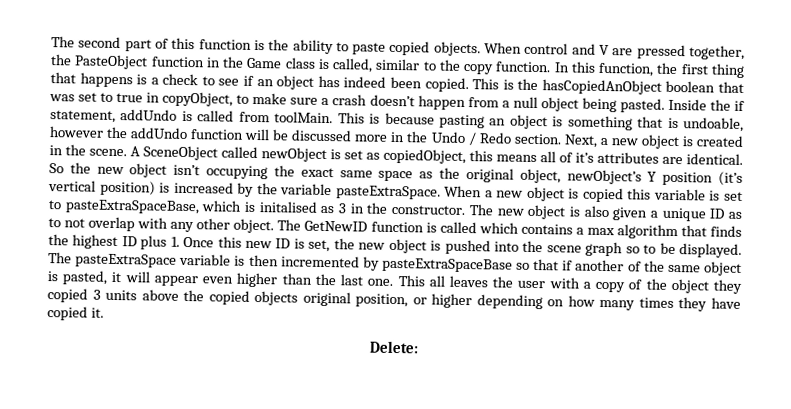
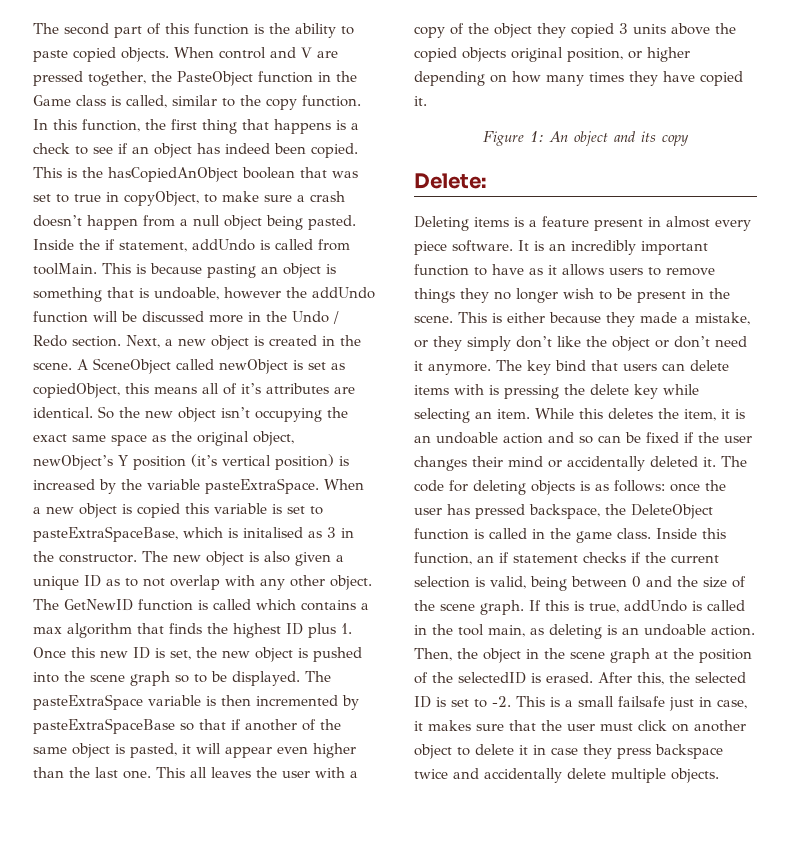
[368,340,419,354] Delete: -> [483,131,689,146] [414,173,486,189] [414,216,751,231] [414,240,708,255] [414,264,715,276] [414,288,730,303] [414,312,750,327] [414,336,747,351] [414,360,729,375] [414,384,699,399] [414,408,745,423] [414,432,752,444] [414,456,747,471] [414,480,726,495] [414,504,713,519] [414,528,726,543] [414,552,719,565] [414,576,746,591] [414,600,745,615] [414,624,755,639] [414,648,752,663] [414,672,746,685] [414,696,747,711] [414,720,746,732] [414,744,723,759] [414,768,719,783] Figure 1: An object and its copy // Delete: // Deleting items is a feature present in almost every piece software. It is an incredibly important function to have as it allows users to remove things they no longer wish to be present in the scene. This is either because they made a mistake, or they simply don’t like the object or don’t need it anymore. The key bind that users can delete items with is pressing the delete key while selecting an item. While this deletes the item, it is an undoable action and so can be fixed if the user changes their mind or accidentally deleted it. The code for deleting objects is as follows: once the user has pressed backspace, the DeleteObject function is called in the game class. Inside this function, an if statement checks if the current selection is valid, being between 0 and the size of the scene graph. If this is true, addUndo is called in the tool main, as deleting is an undoable action. Then, the object in the scene graph at the position of the selectedID is erased. After this, the selected ID is set to -2. This is a small failsafe just in case, it makes sure that the user must click on another object to delete it in case they press backspace twice and accidentally delete multiple objects.

